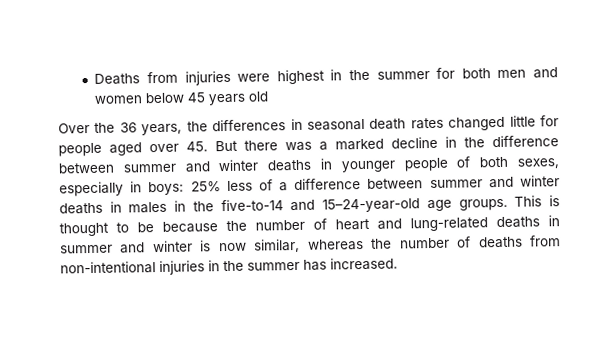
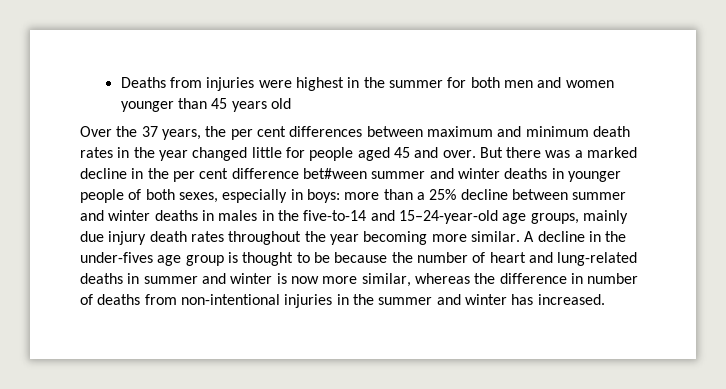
[145,92,185,104] below -> [120,98,208,112] younger than
[119,122,137,133] 36 -> [141,126,158,137] 37
[212,117,444,132] differences in seasonal death rates -> [230,126,630,140] [80,147,188,161] per cent differences between maximum and minimum death rates in the year
[149,141,208,153] over 45. -> [393,147,476,158] 45 and over.
[492,135,559,148] [58,162,115,174] difference between -> [172,168,367,182] per cent difference bet#ween
[190,178,362,192] 25% less of a difference -> [344,189,508,200] more than a 25% decline
[458,195,543,211] groups. This -> [530,210,628,224] [80,231,627,245] [80,252,224,266] groups, mainly due injury death rates throughout the year becoming more similar. A decline in the under-fives age group
(247, 247) none -> [322,276,358,284] more
(393, 243) none -> [499,273,583,284] difference in
(300, 266) none -> [436,294,507,305] and winter

